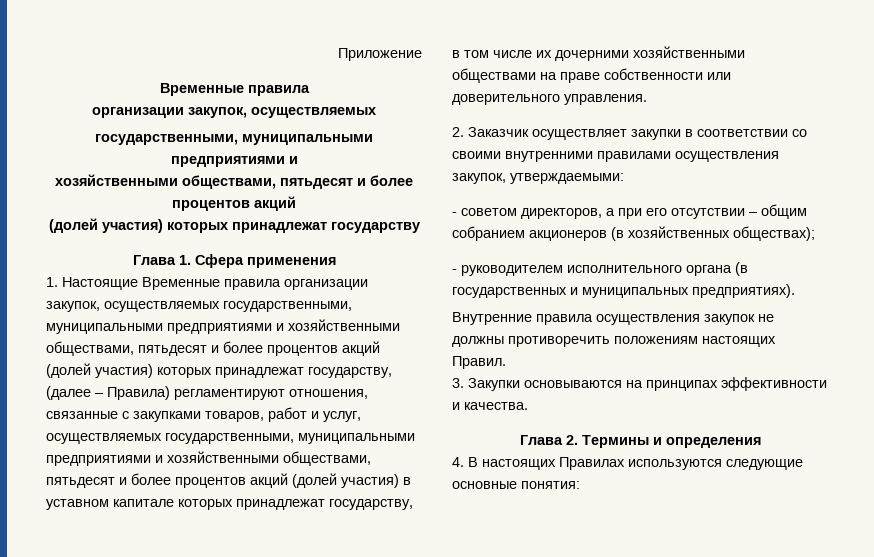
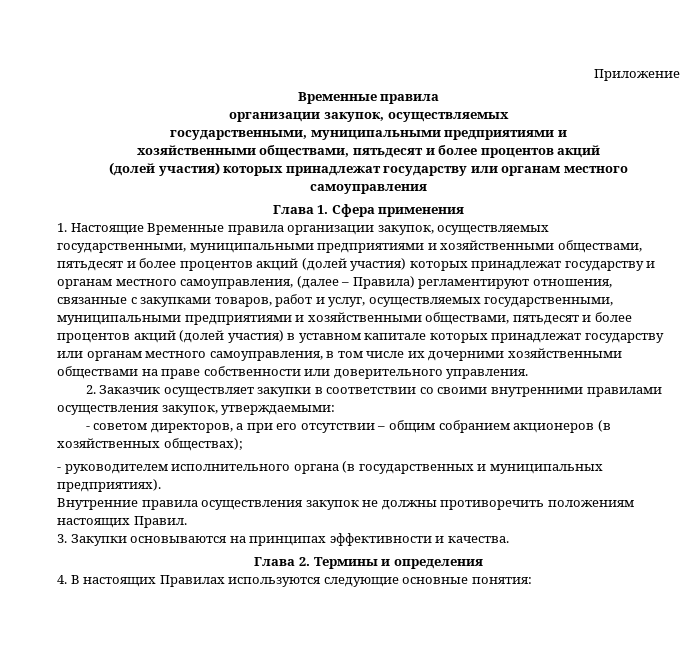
(420, 227) none -> [470,166,628,176] [310,184,427,194] или органам местного самоуправления
[308,367,392,378] государству, -> [564,261,656,271] [57,279,294,289] государству и органам местного самоуправления,
[329,499,413,510] государству, -> [584,333,664,343] [57,351,323,361] государству или органам местного самоуправления,

